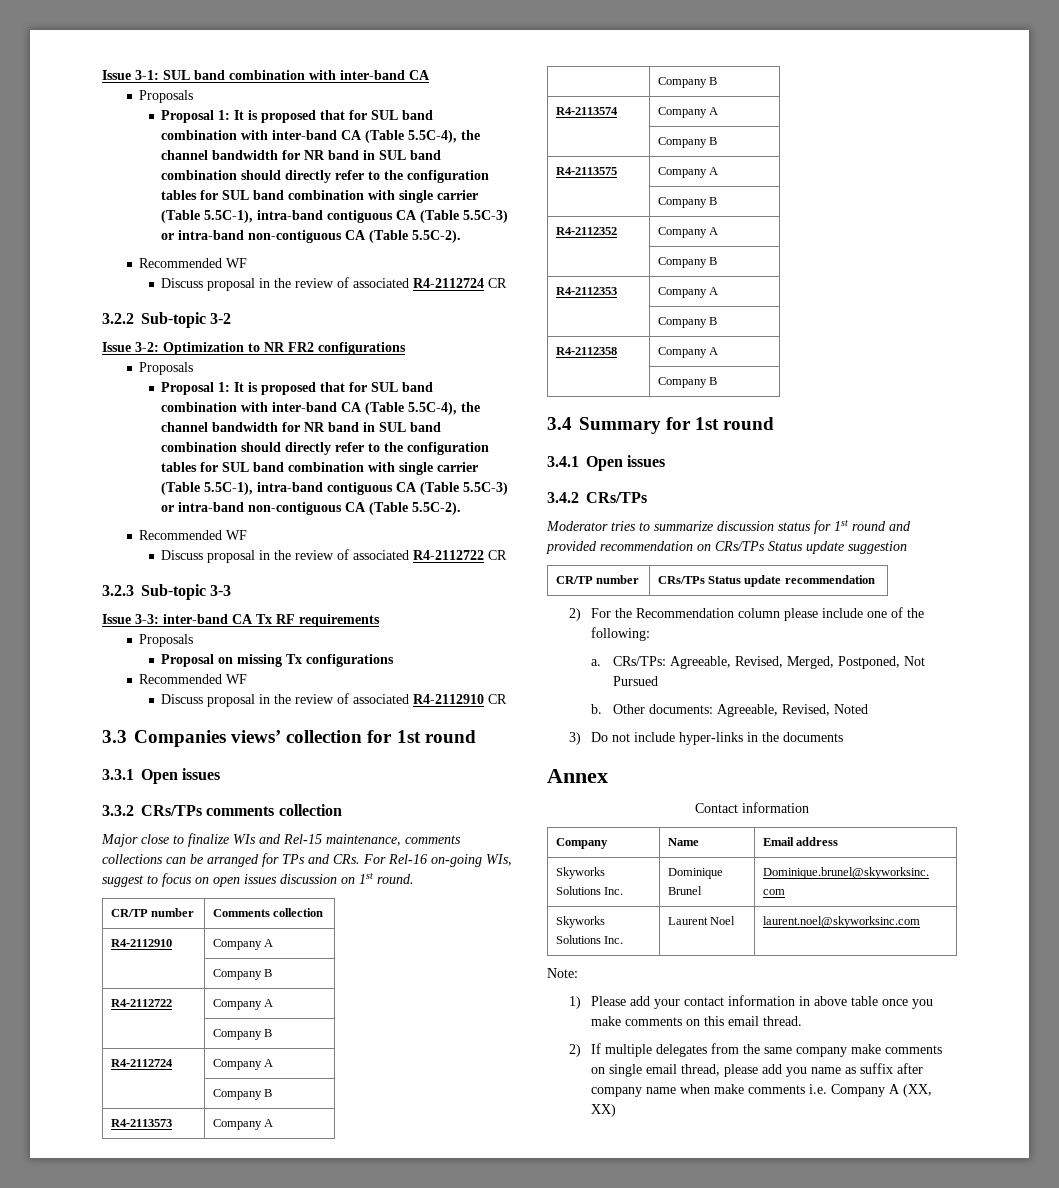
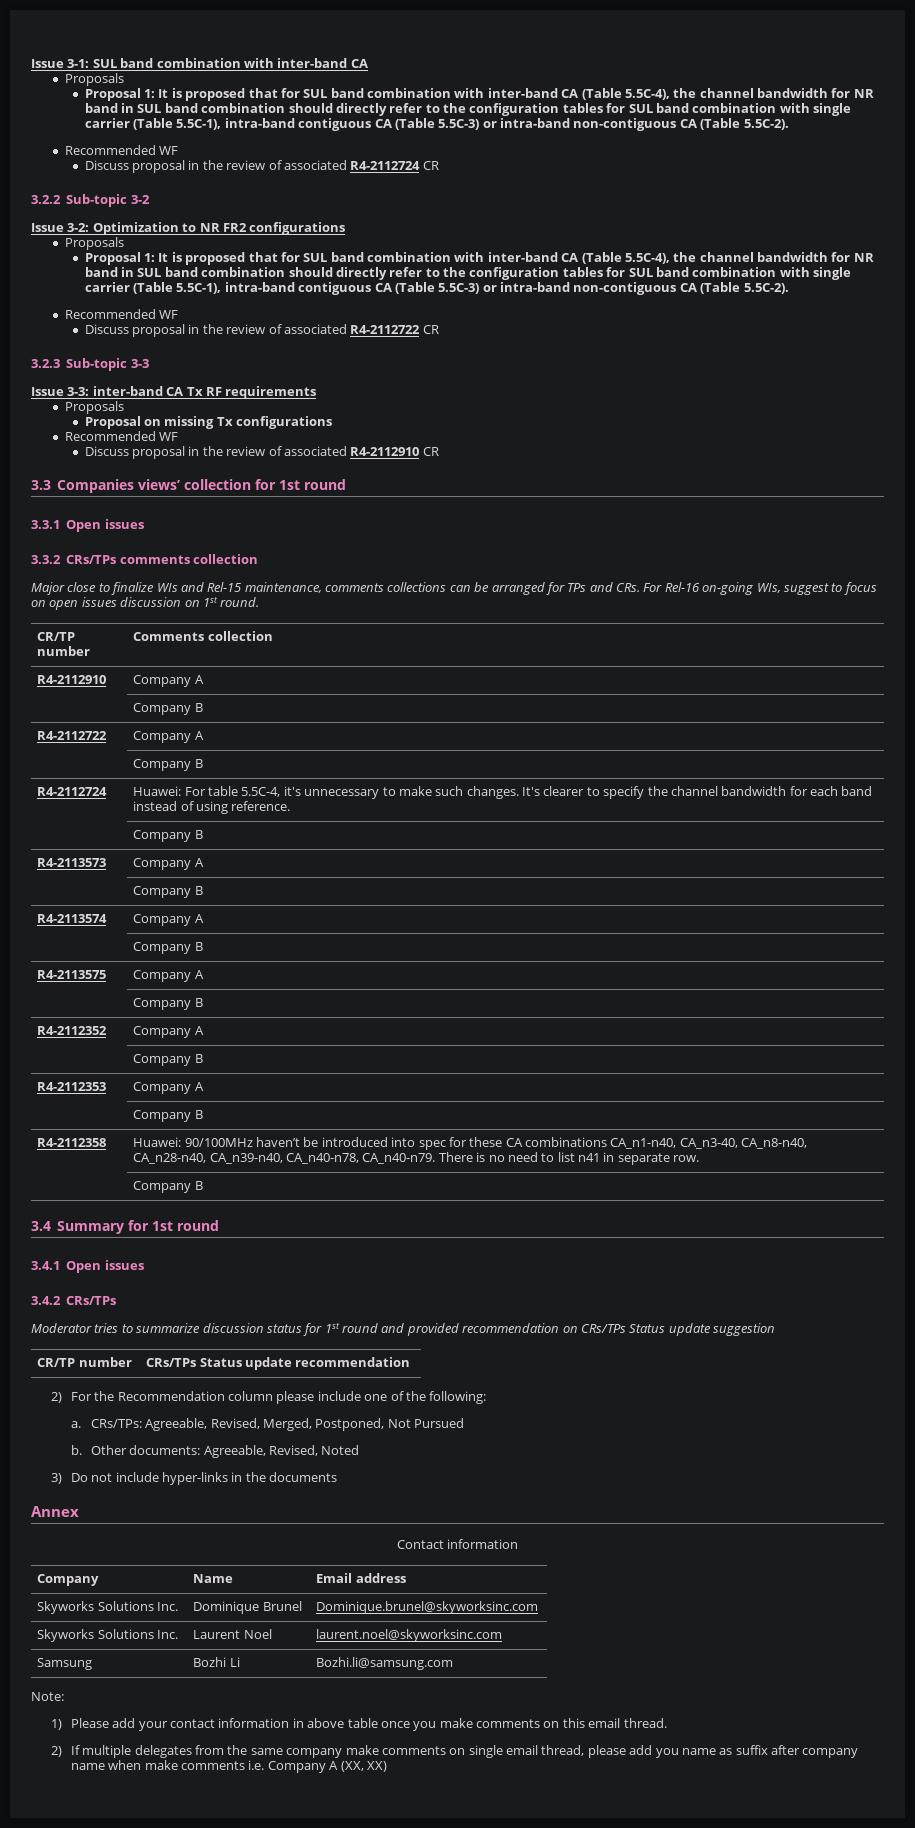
[212,1059,273,1070] Company A -> [133,786,873,799] [133,801,291,814] Huawei: For table 5.5C-4, it's unnecessary to make such changes. It's clearer to specify the channel bandwidth for each band instead of using reference.
[657,347,718,358] Company A -> [133,1137,808,1150] [133,1152,700,1165] Huawei: 90/100MHz haven’t be introduced into spec for these CA combinations CA_n1-n40, CA_n3-40, CA_n8-n40, CA_n28-n40, CA_n39-n40, CA_n40-n78, CA_n40-n79. There is no need to list n41 in separate row.
(920, 922) none -> [37,1658,93,1670] [193,1657,240,1667] [316,1657,454,1670] // Samsung | Bozhi Li | Bozhi.li@samsung.com

